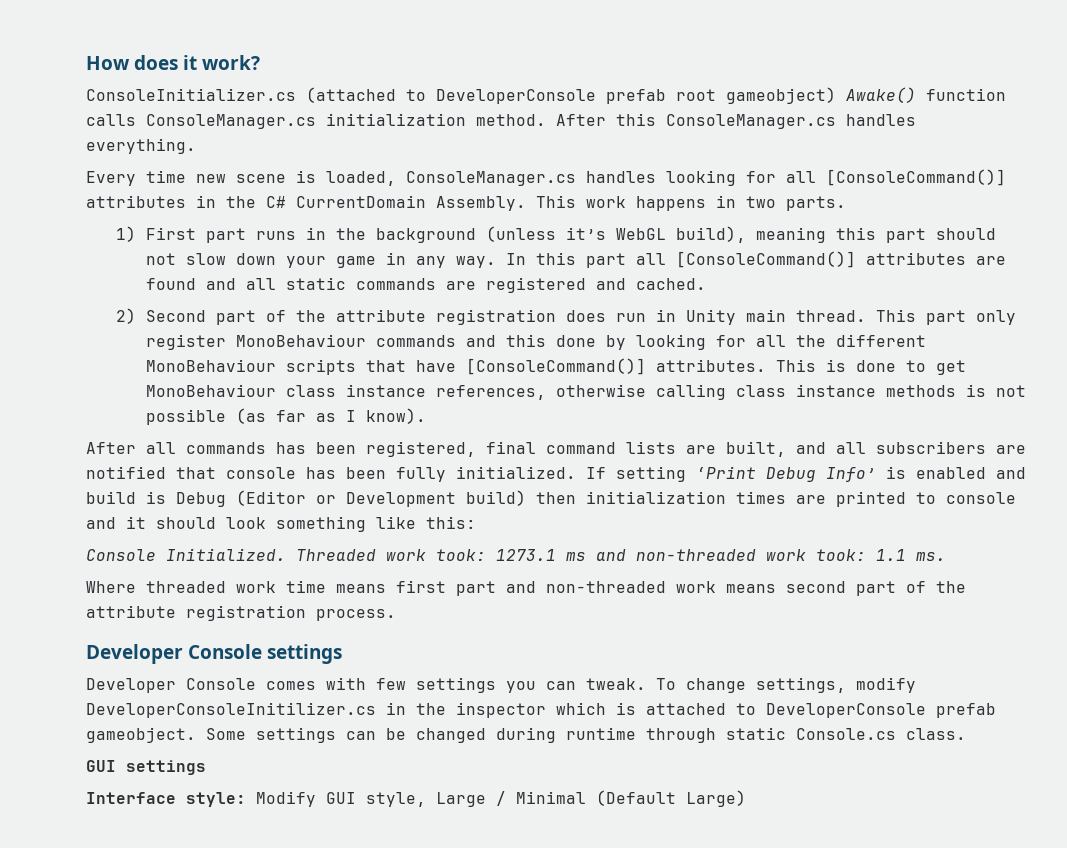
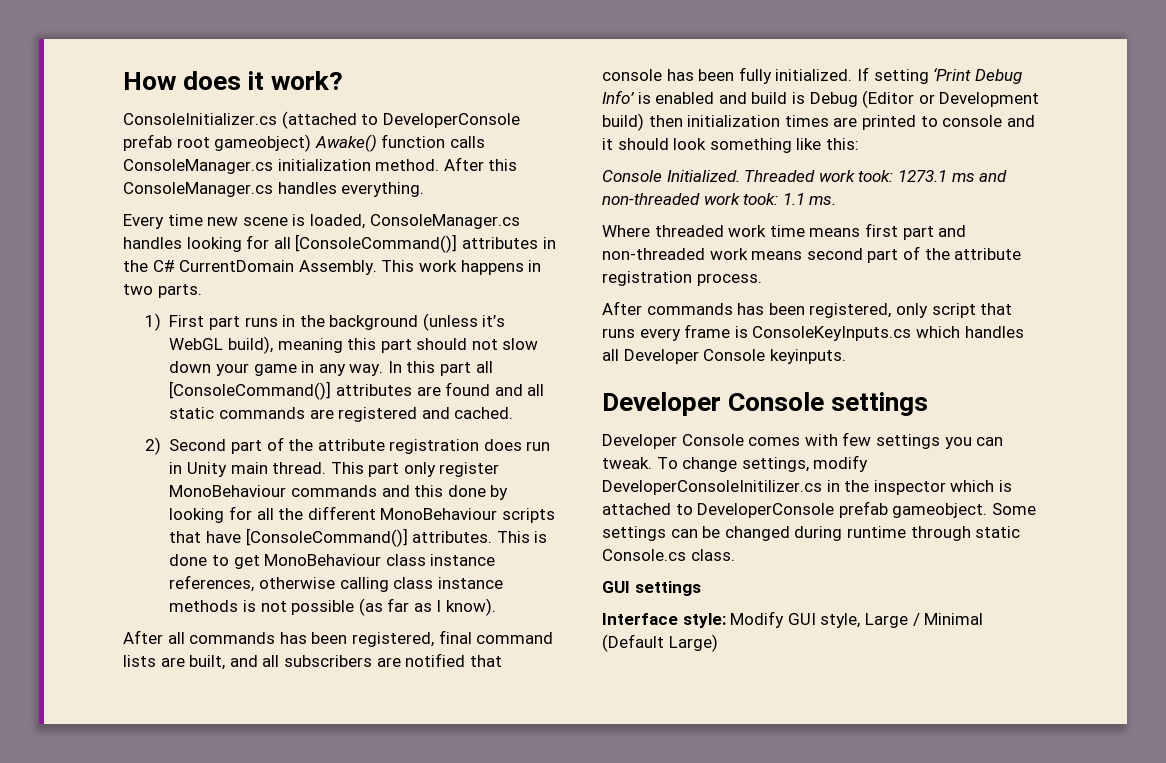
(396, 615) none -> [602,301,1013,318] [602,324,1024,341] [602,349,846,364] // After commands has been registered, only script that runs every frame is ConsoleKeyInputs.cs which handles all Developer Console keyinputs.

